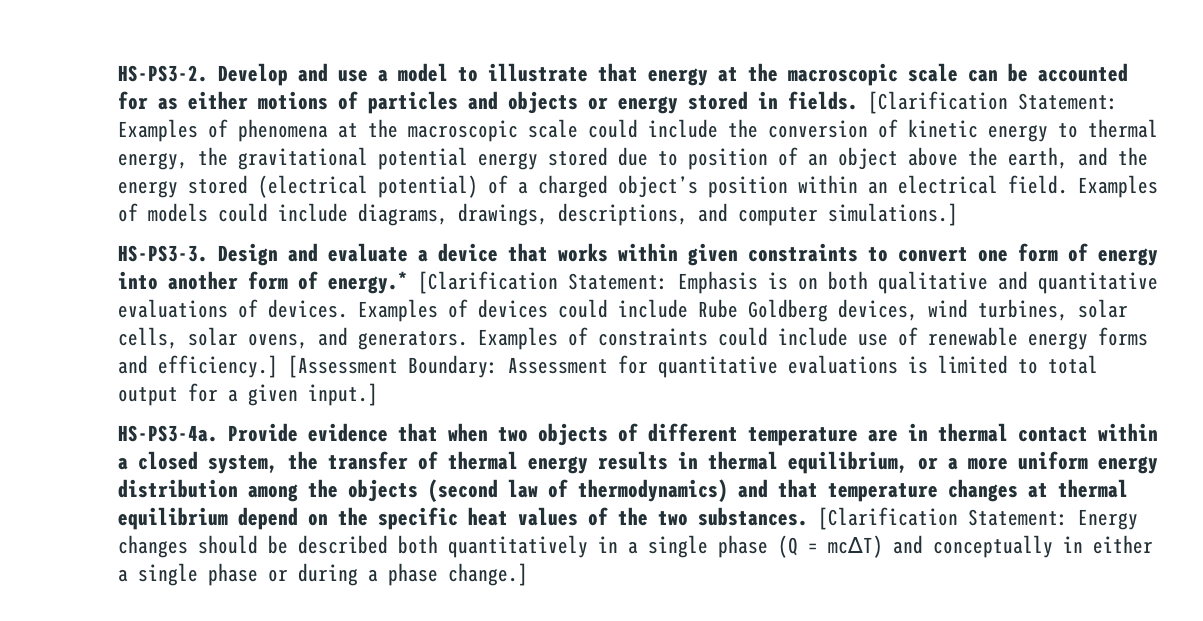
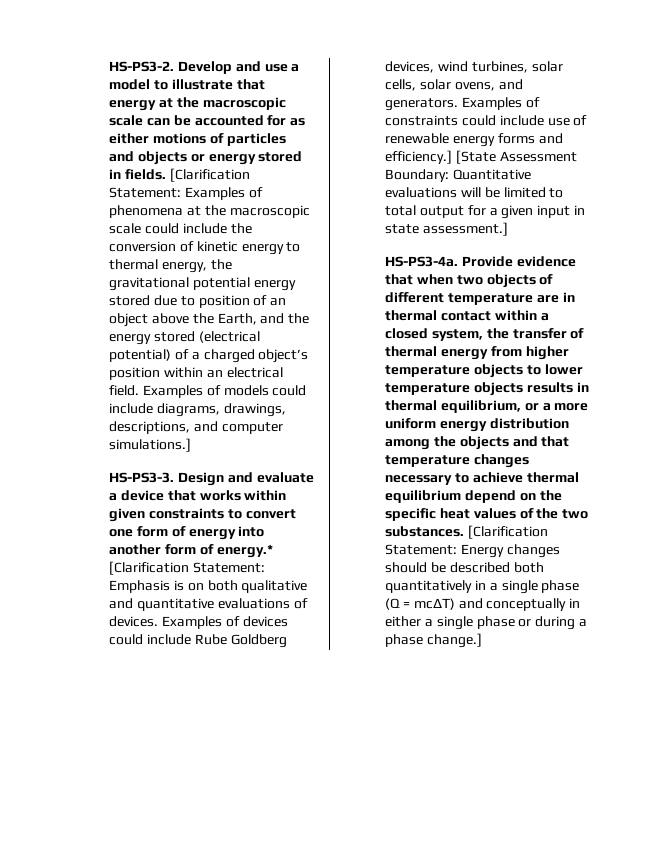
[1007,147,1068,169] earth, -> [217,313,257,325] Earth,
[287,355,928,378] [Assessment Boundary: Assessment for quantitative evaluations is -> [455,150,577,164] [385,169,531,182] [385,187,500,198] [State Assessment Boundary: Quantitative evaluations will be
[307,383,378,406] input.] -> [537,205,585,218] [385,222,508,236] input in state assessment.]
(588, 465) none -> [490,346,569,360] [385,364,583,378] [385,382,523,396] from higher temperature objects to lower temperature objects
[427,479,728,502] (second law of thermodynamics) -> (509, 443) none
[1027,483,1048,498] at -> [385,472,523,485] necessary to achieve

